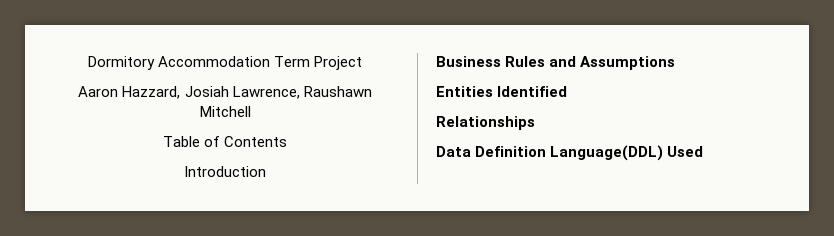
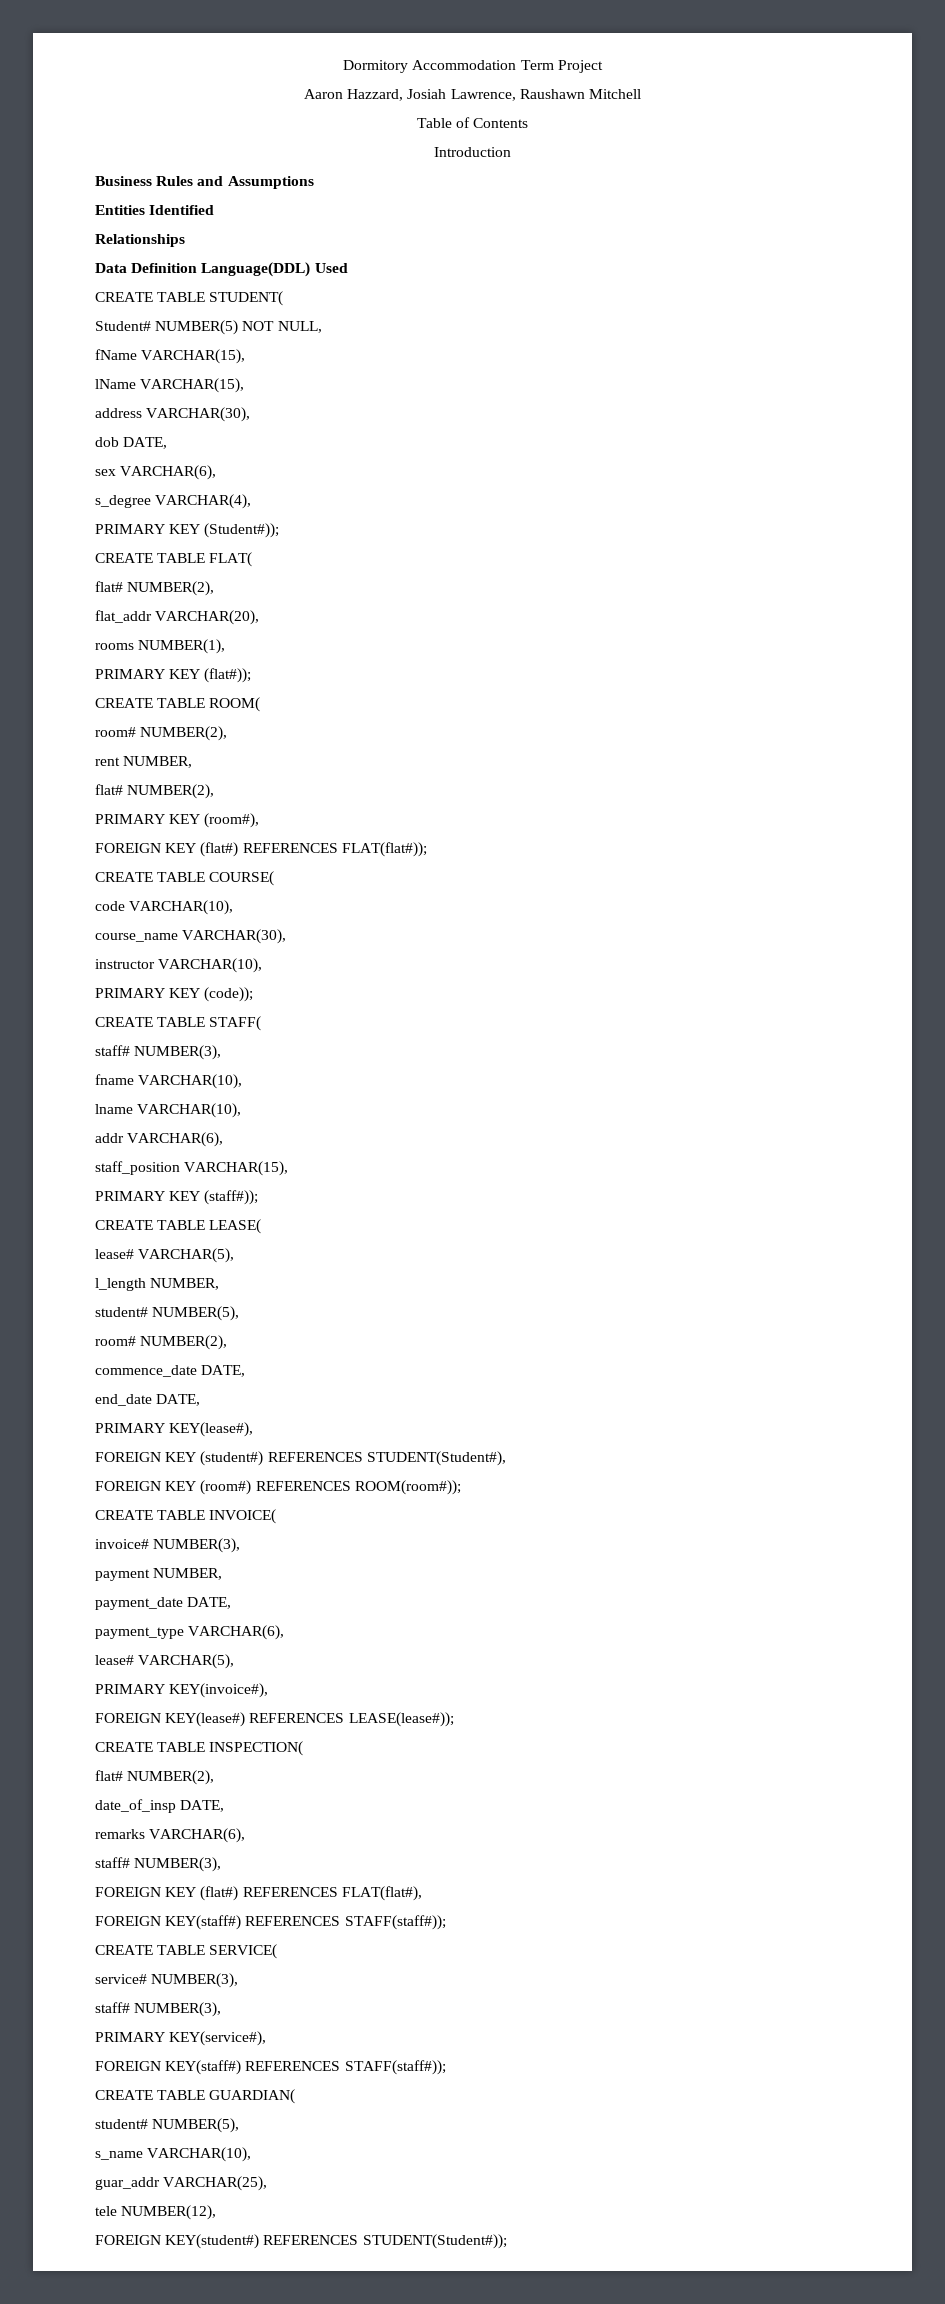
(704, 151) none -> [95,291,284,306] [95,320,322,335] [95,349,246,364] [95,378,245,393] [95,407,251,422] [95,437,168,449] [95,465,217,480] [95,494,252,509] [95,523,280,538] [95,552,253,567] [95,581,215,596] [95,610,260,625] [95,639,226,654] [95,668,252,683] [95,697,261,712] [95,726,228,741] [95,756,193,768] [95,784,215,799] [95,813,260,828] [95,842,427,857] [95,871,275,886] [95,900,234,915] [95,929,287,944] [95,958,263,973] [95,987,254,1002] [95,1016,262,1031] [95,1045,222,1060] [95,1074,243,1089] [95,1103,242,1118] [95,1132,224,1147] [95,1161,289,1176] [95,1190,259,1205] [95,1219,262,1234] [95,1248,235,1263] [95,1278,220,1291] [95,1306,240,1321] [95,1335,228,1350] [95,1365,246,1377] [95,1394,201,1406] [95,1422,254,1437] [95,1451,506,1466] [95,1480,461,1495] [95,1509,277,1524] [95,1538,241,1553] [95,1568,223,1581] [95,1597,232,1610] [95,1625,285,1640] [95,1654,235,1669] [95,1683,269,1698] [95,1712,454,1727] [95,1741,304,1756] [95,1770,215,1785] [95,1799,225,1813] [95,1828,246,1843] [95,1857,222,1872] [95,1886,422,1901] [95,1915,446,1930] [95,1944,278,1959] [95,1973,239,1988] [95,2002,222,2017] [95,2031,267,2046] [95,2060,446,2075] [95,2089,296,2104] [95,2118,240,2133] [95,2147,252,2162] [95,2176,268,2191] [95,2205,217,2220] [95,2234,507,2249] // CREATE TABLE STUDENT( // Student# NUMBER(5) NOT NULL, // fName VARCHAR(15), // lName VARCHAR(15), // address VARCHAR(30), // dob DATE, // sex VARCHAR(6), // s_degree VARCHAR(4), // PRIMARY KEY (Student#)); // CREATE TABLE FLAT( // flat# NUMBER(2), // flat_addr VARCHAR(20), // rooms NUMBER(1), // PRIMARY KEY (flat#)); // CREATE TABLE ROOM( // room# NUMBER(2), // rent NUMBER, // flat# NUMBER(2), // PRIMARY KEY (room#), // FOREIGN KEY (flat#) REFERENCES FLAT(flat#)); // CREATE TABLE COURSE( // code VARCHAR(10), // course_name VARCHAR(30), // instructor VARCHAR(10), // PRIMARY KEY (code)); // CREATE TABLE STAFF( // staff# NUMBER(3), // fname VARCHAR(10), // lname VARCHAR(10), // addr VARCHAR(6), // staff_position VARCHAR(15), // PRIMARY KEY (staff#)); // CREATE TABLE LEASE( // lease# VARCHAR(5), // l_length NUMBER, // student# NUMBER(5), // room# NUMBER(2), // commence_date DATE, // end_date DATE, // PRIMARY KEY(lease#), // FOREIGN KEY (student#) REFERENCES STUDENT(Student#), // FOREIGN KEY (room#) REFERENCES ROOM(room#)); // CREATE TABLE INVOICE( // invoice# NUMBER(3), // payment NUMBER, // payment_date DATE, // payment_type VARCHAR(6), // lease# VARCHAR(5), // PRIMARY KEY(invoice#), // FOREIGN KEY(lease#) REFERENCES LEASE(lease#)); // CREATE TABLE INSPECTION( // flat# NUMBER(2), // date_of_insp DATE, // remarks VARCHAR(6), // staff# NUMBER(3), // FOREIGN KEY (flat#) REFERENCES FLAT(flat#), // FOREIGN KEY(staff#) REFERENCES STAFF(staff#)); // CREATE TABLE SERVICE( // service# NUMBER(3), // staff# NUMBER(3), // PRIMARY KEY(service#), // FOREIGN KEY(staff#) REFERENCES STAFF(staff#)); // CREATE TABLE GUARDIAN( // student# NUMBER(5), // s_name VARCHAR(10), // guar_addr VARCHAR(25), // tele NUMBER(12), // FOREIGN KEY(student#) REFERENCES STUDENT(Student#));

